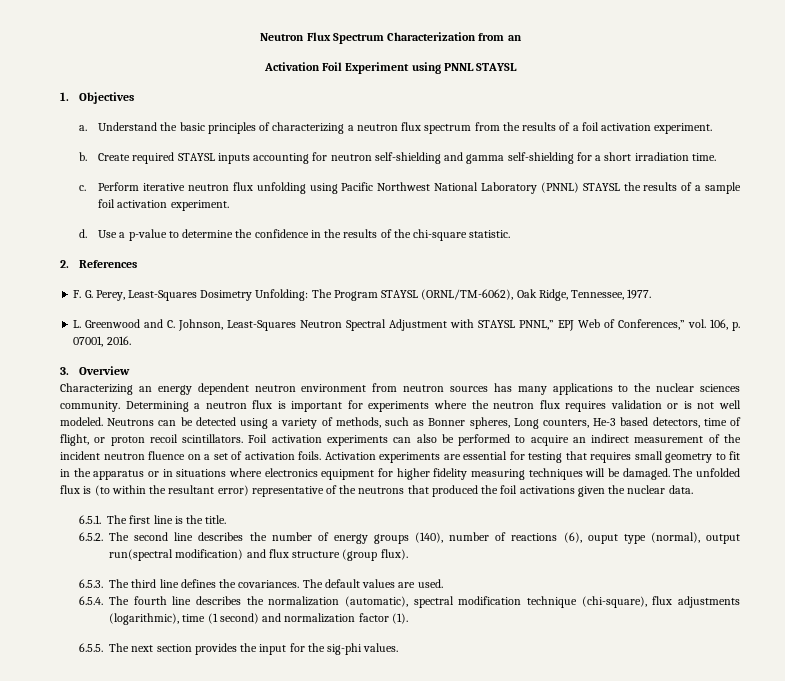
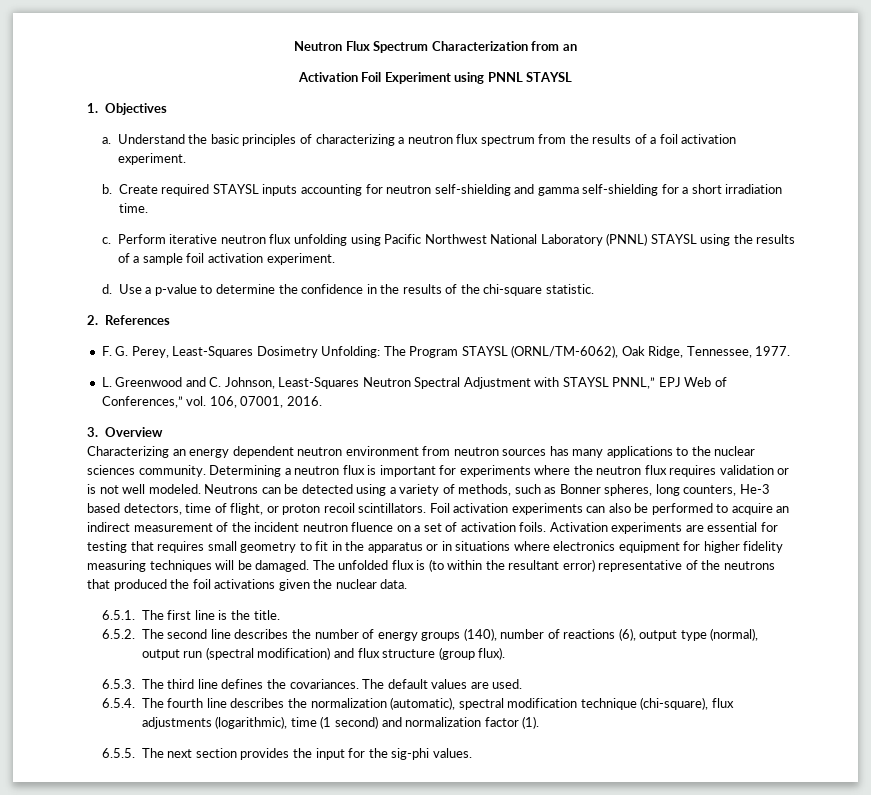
(620, 187) none -> [700,234,731,246] using
[731,322,740,331] p. -> (237, 402) none
[513,418,539,429] Long -> [655,484,680,496] long
[587,534,618,544] ouput -> [639,630,678,641] output
[109,549,174,561] run(spectral -> [183,647,254,660] run (spectral

